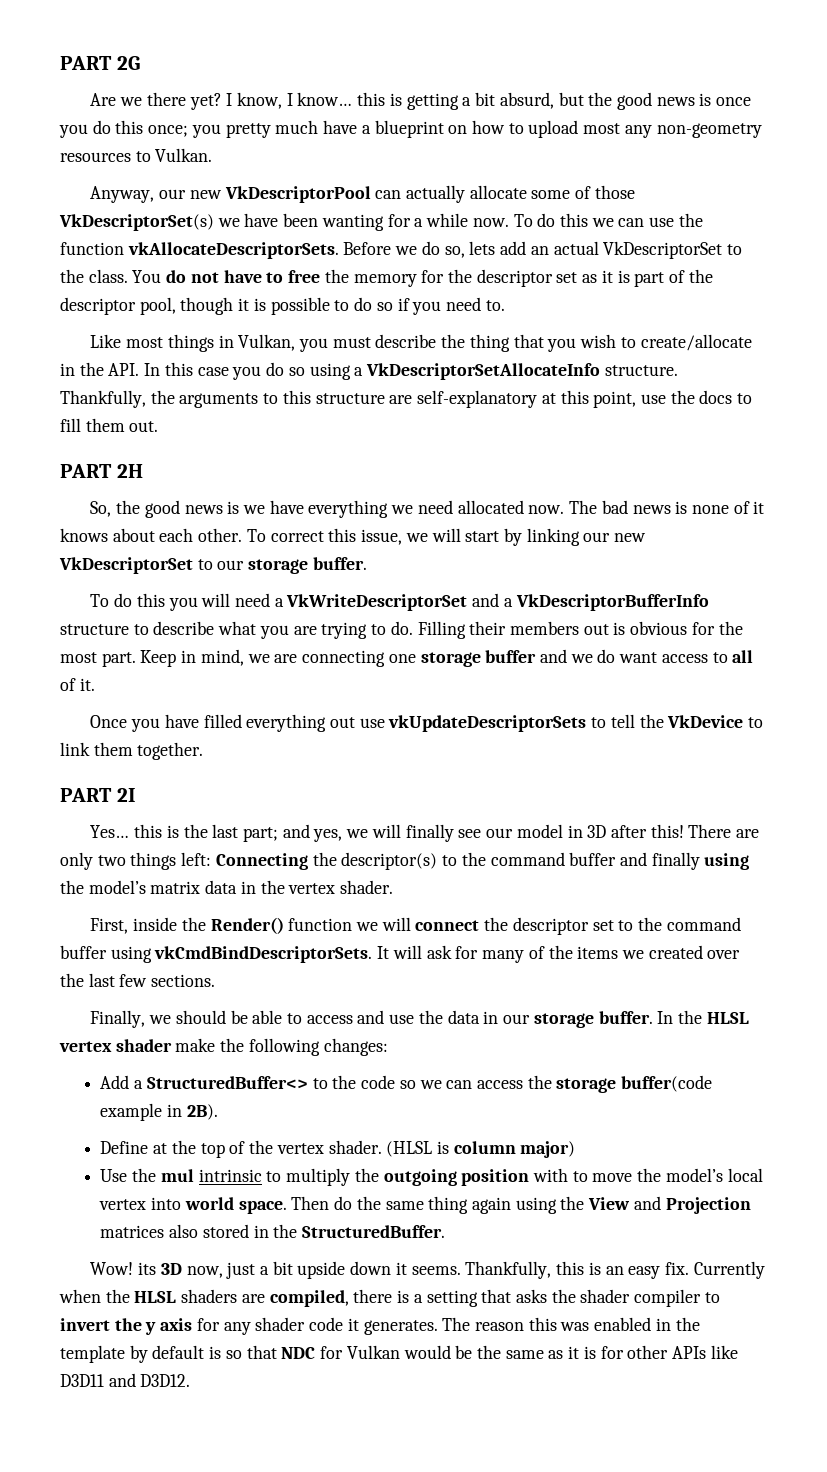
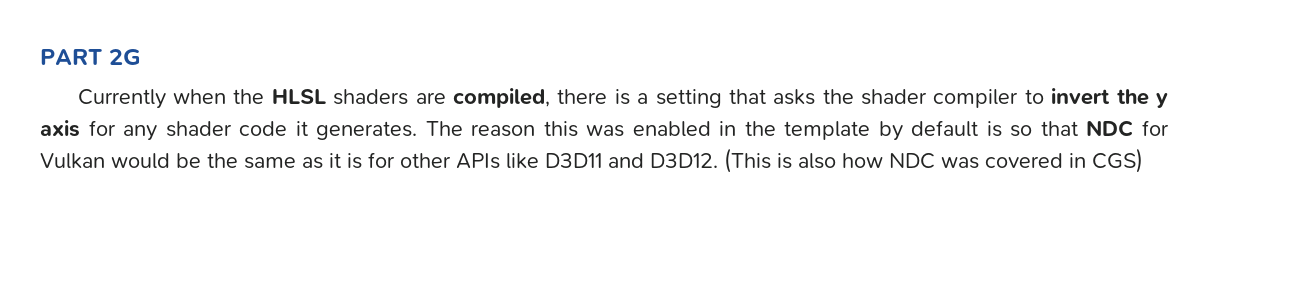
[90,92,752,110] [59,120,762,138] [60,148,213,162] [90,185,635,203] [59,213,703,231] [60,241,742,259] [60,269,713,287] [60,297,505,315] [90,334,752,352] [60,362,678,380] [60,390,753,408] [60,418,159,432] [60,464,143,478] [90,500,765,518] [60,528,647,546] [59,557,367,574] [90,593,709,611] [60,621,743,639] [60,649,754,667] [60,678,95,691] [90,714,764,732] [60,742,204,760] [60,788,136,802] [90,824,760,842] [60,852,750,870] [60,880,394,894] [90,917,741,935] [60,945,741,963] [60,973,216,987] [90,1010,749,1028] [59,1038,388,1056] [100,1075,713,1093] [100,1103,218,1121] [100,1140,576,1158] [100,1168,763,1186] [99,1196,751,1214] [100,1224,446,1238] [90,1261,689,1279] Are we there yet? I know, I know… this is getting a bit absurd, but the good news is once you do this once; you pretty much have a blueprint on how to upload most any non-geometry resources to Vulkan. // Anyway, our new VkDescriptorPool can actually allocate some of those VkDescriptorSet(s) we have been wanting for a while now. To do this we can use the function vkAllocateDescriptorSets. Before we do so, lets add an actual VkDescriptorSet to the class. You do not have to free the memory for the descriptor set as it is part of the descriptor pool, though it is possible to do so if you need to. // Like most things in Vulkan, you must describe the thing that you wish to create/allocate in the API. In this case you do so using a VkDescriptorSetAllocateInfo structure. Thankfully, the arguments to this structure are self-explanatory at this point, use the docs to fill them out. // PART 2H // So, the good news is we have everything we need allocated now. The bad news is none of it knows about each other. To correct this issue, we will start by linking our new VkDescriptorSet to our storage buffer. // To do this you will need a VkWriteDescriptorSet and a VkDescriptorBufferInfo structure to describe what you are trying to do. Filling their members out is obvious for the most part. Keep in mind, we are connecting one storage buffer and we do want access to all of it. // Once you have filled everything out use vkUpdateDescriptorSets to tell the VkDevice to link them together. // PART 2I // Yes… this is the last part; and yes, we will finally see our model in 3D after this! There are only two things left: Connecting the descriptor(s) to the command buffer and finally using the model’s matrix data in the vertex shader. // First, inside the Render() function we will connect the descriptor set to the command buffer using vkCmdBindDescriptorSets. It will ask for many of the items we created over the last few sections. // Finally, we should be able to access and use the data in our storage buffer. In the HLSL vertex shader make the following changes: // Add a StructuredBuffer<> to the code so we can access the storage buffer(code example in 2B). // Define at the top of the vertex shader. (HLSL is column major) // Use the mul intrinsic to multiply the outgoing position with to move the model’s local vertex into world space. Then do the same thing again using the View and Projection matrices also stored in the StructuredBuffer. // Wow! its 3D now, just a bit upside down it seems. Thankfully, this is an easy fix. -> (141, 57) none
(191, 1380) none -> [724,148,1143,173] (This is also how NDC was covered in CGS)

